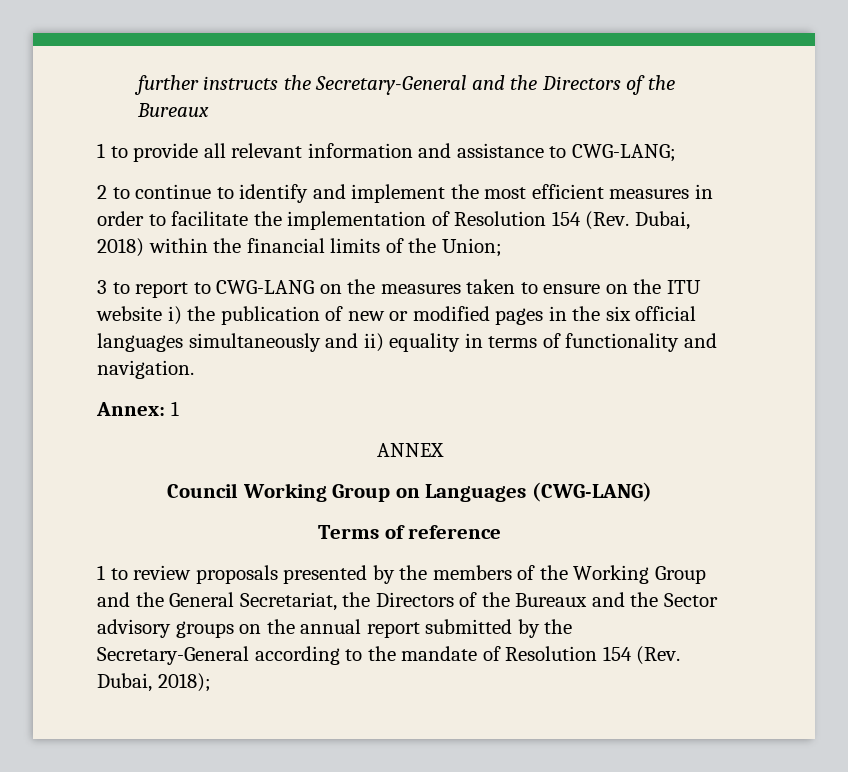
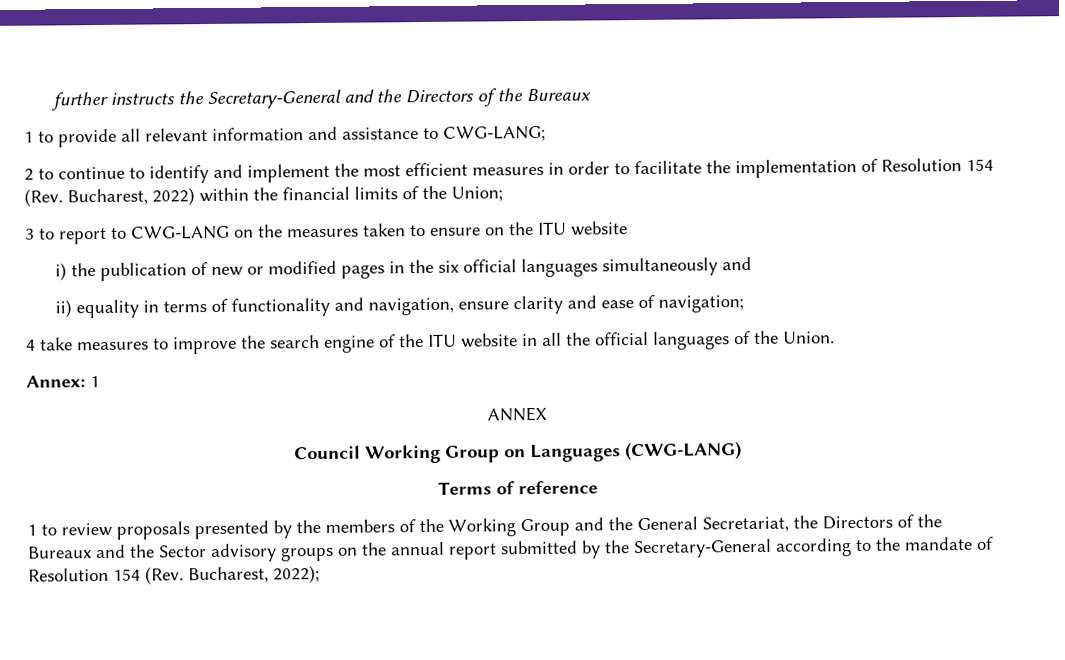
[634,211,690,230] [97,238,144,257] Dubai, 2018) -> [67,187,195,206] Bucharest, 2022)
(162, 313) none -> (628, 228) //
(359, 340) none -> (752, 263) //
[97,360,194,379] navigation. -> [367,294,744,316] [26,330,835,355] navigation, ensure clarity and ease of navigation; // 4 take measures to improve the search engine of the ITU website in all the official languages of the Union.
[97,673,211,692] Dubai, 2018); -> [188,564,320,584] Bucharest, 2022);

